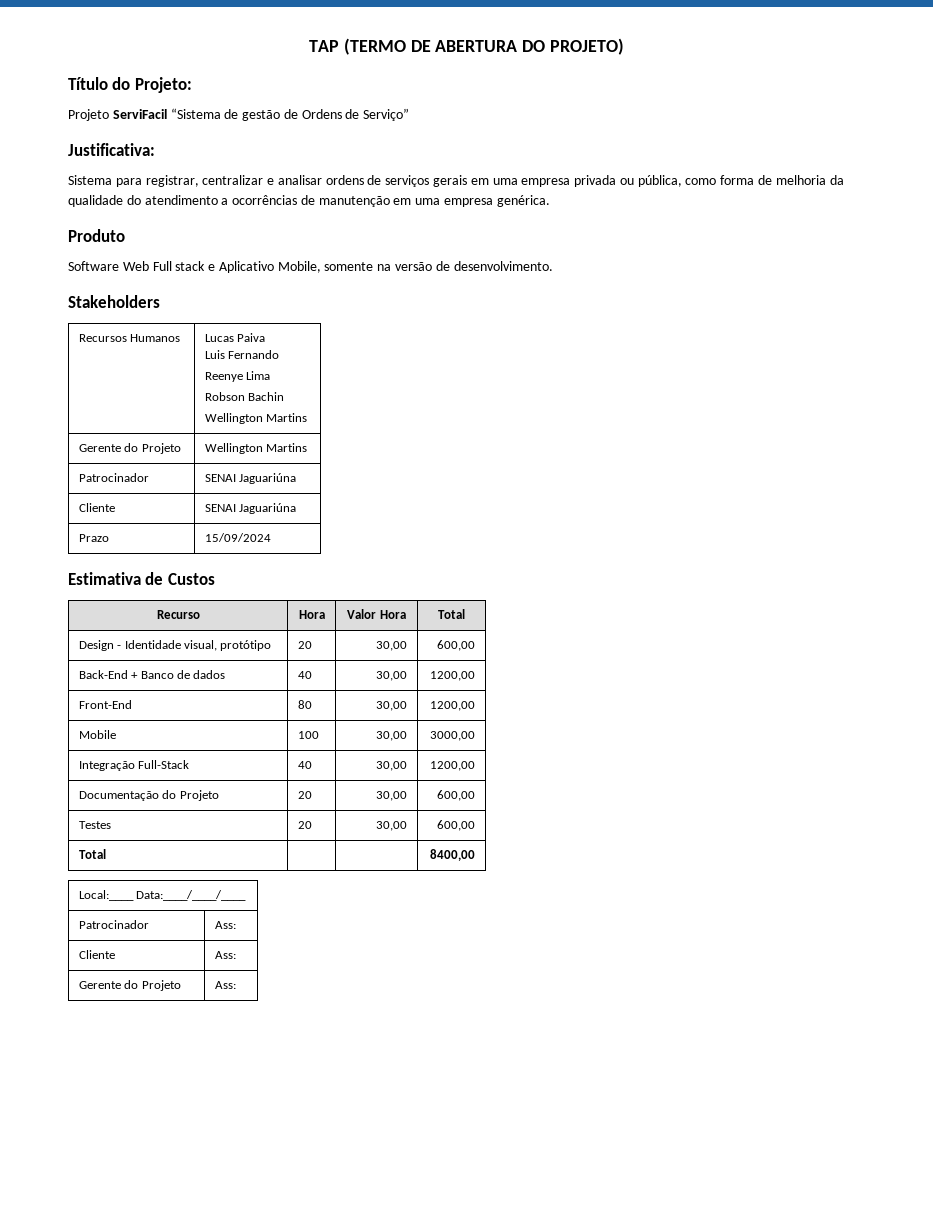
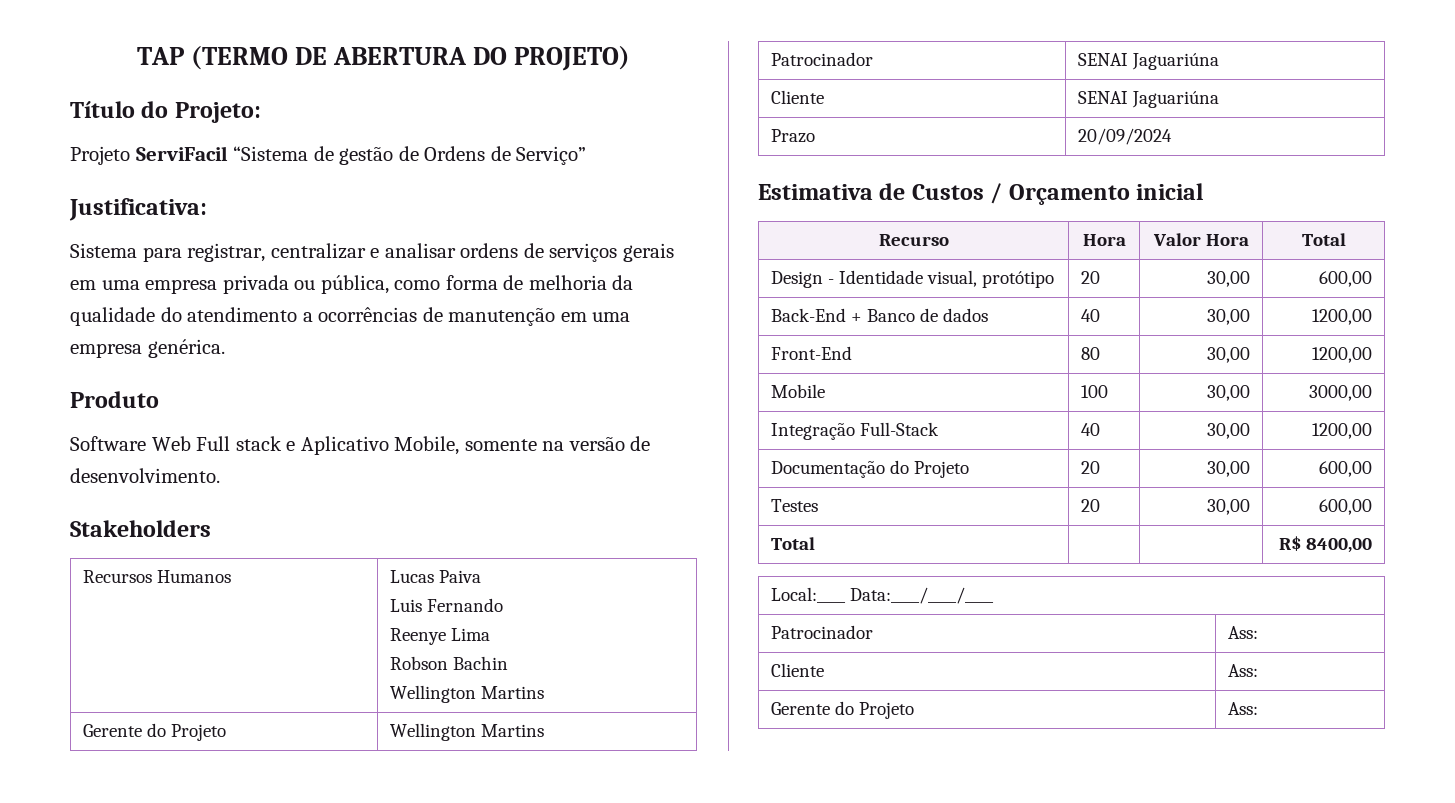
[204,533,271,542] 15/09/2024 -> [1078,128,1173,145] 20/09/2024
(215, 579) none -> [990,183,1204,205] / Orçamento inicial
(106, 854) none -> [1278,536,1301,551] R$

